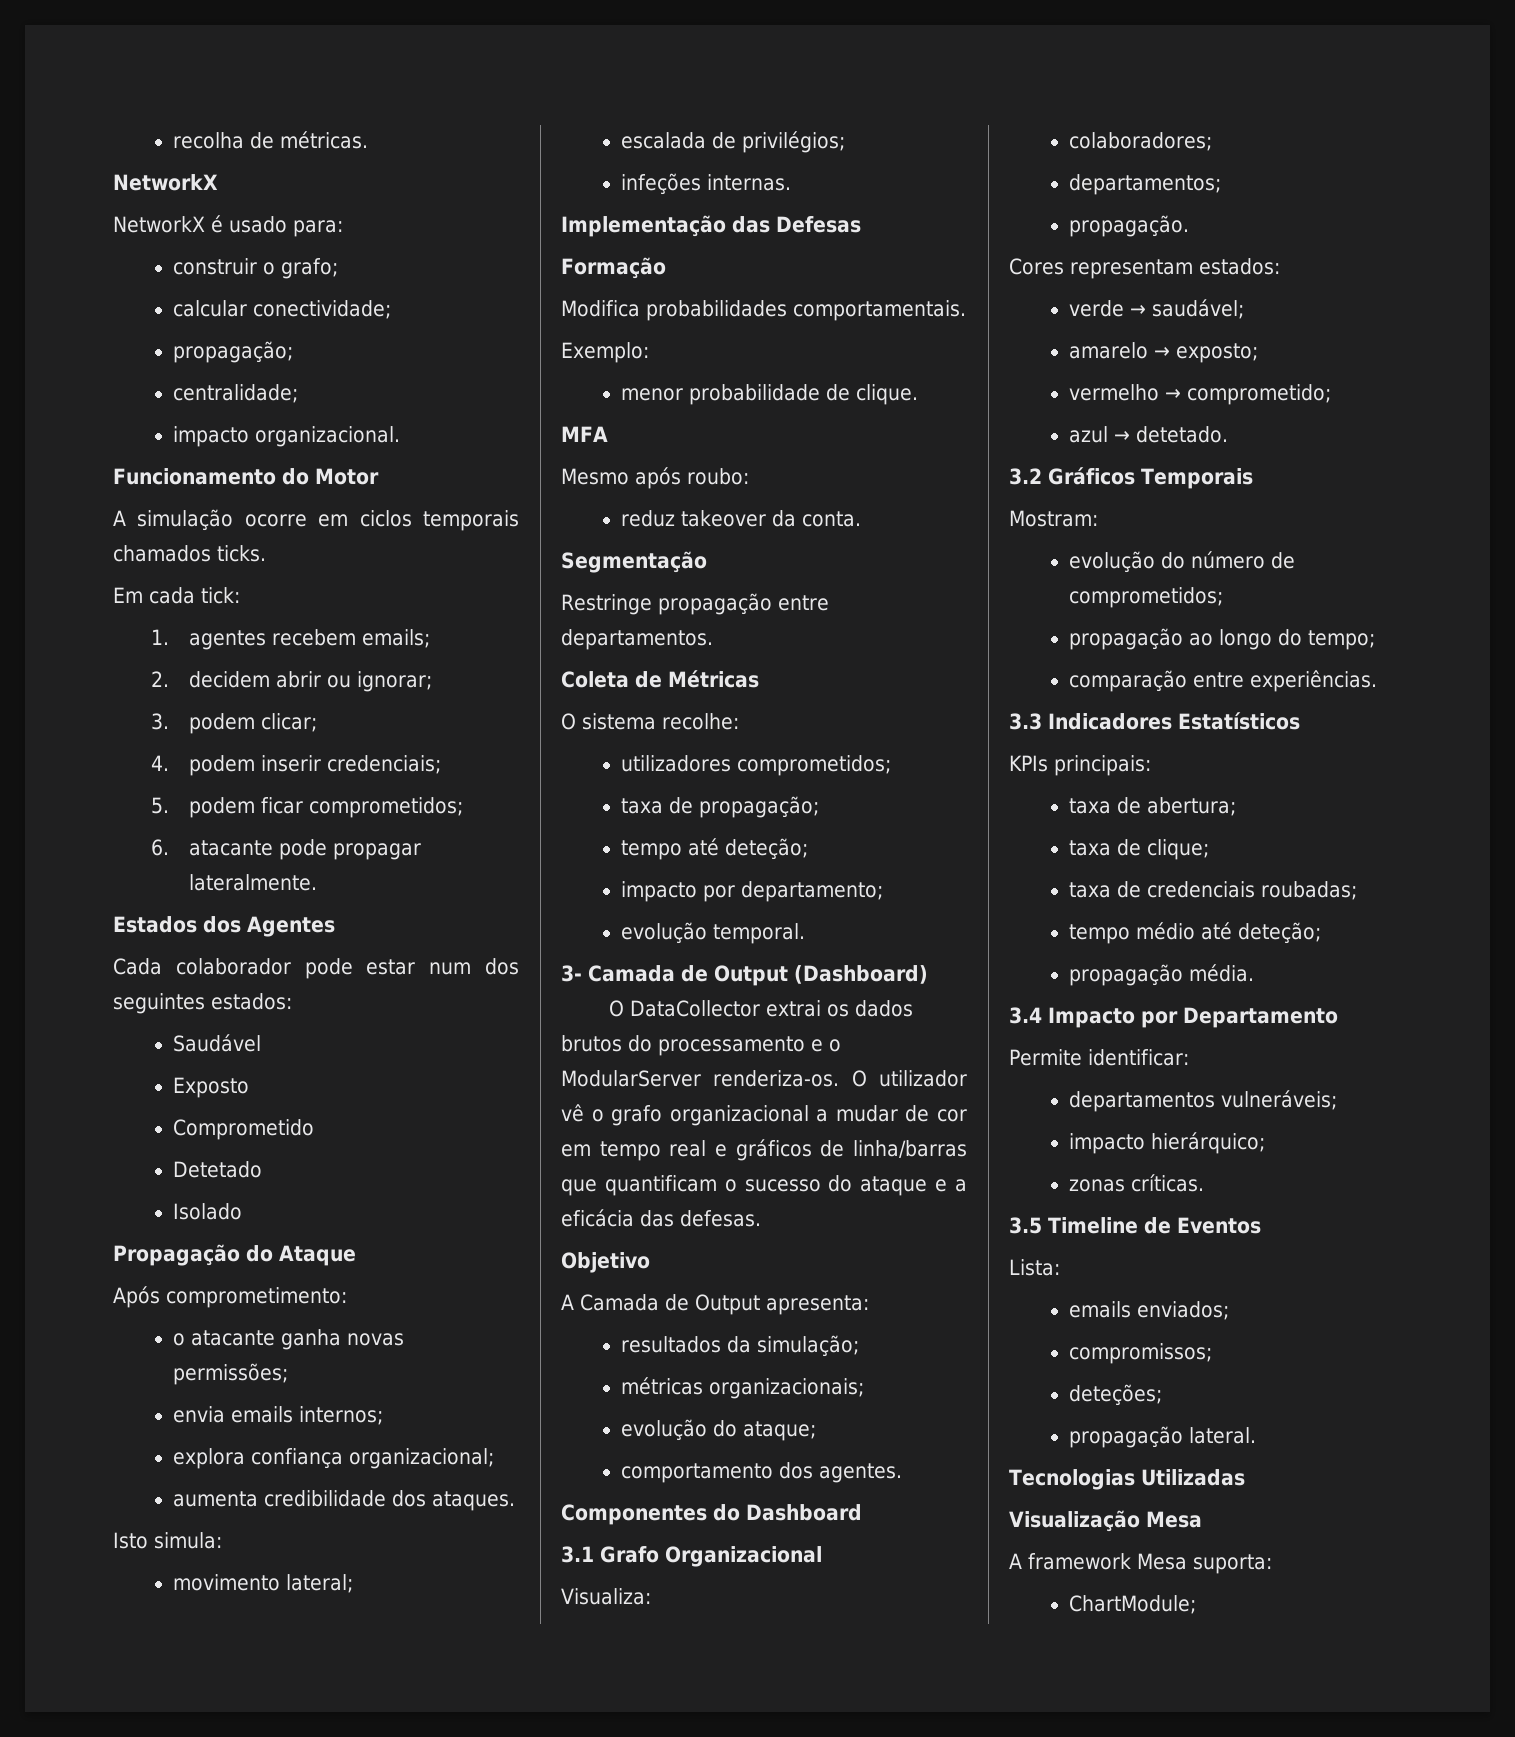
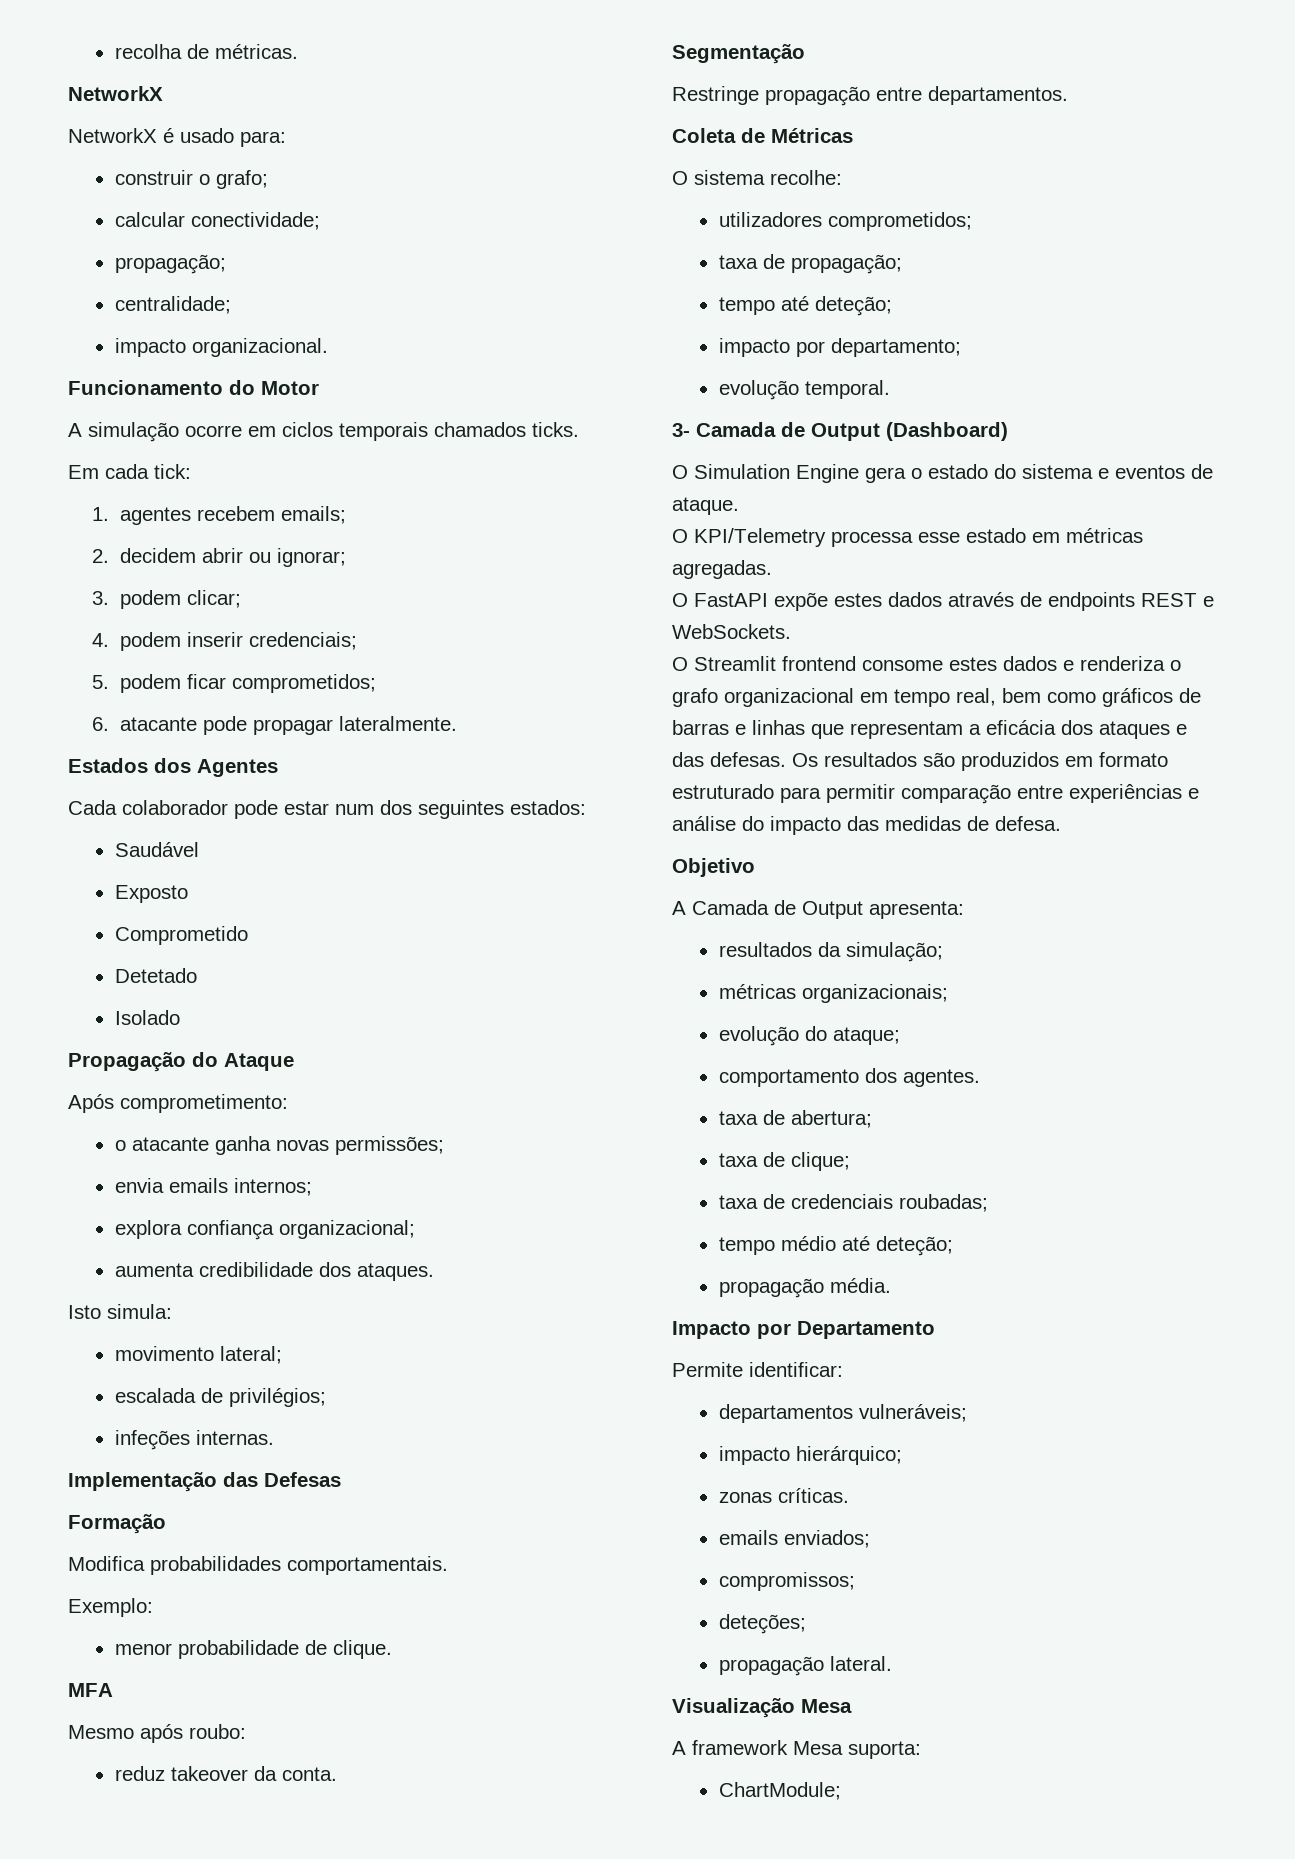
[630,1000,914,1017] [561,1035,841,1056] [561,1070,967,1087] [561,1104,967,1126] [561,1139,967,1161] [561,1175,967,1196] [561,1209,761,1227] DataCollector extrai os dados brutos do processamento e o ModularServer renderiza-os. O utilizador vê o grafo organizacional a mudar de cor em tempo real e gráficos de linha/barras que quantificam o sucesso do ataque e a eficácia das defesas. -> [694,464,1213,483] [672,497,739,515] [672,528,1143,547] [672,560,772,579] [672,592,1214,611] [672,624,791,639] [672,656,1181,671] [672,688,1201,707] [672,720,1187,739] [672,752,1168,771] [672,784,1199,804] [672,816,1061,835] Simulation Engine gera o estado do sistema e eventos de ataque. // O KPI/Telemetry processa esse estado em métricas agregadas. // O FastAPI expõe estes dados através de endpoints REST e WebSockets. // O Streamlit frontend consome estes dados e renderiza o grafo organizacional em tempo real, bem como gráficos de barras e linhas que representam a eficácia dos ataques e das defesas. Os resultados são produzidos em formato estruturado para permitir comparação entre experiências e análise do impacto das medidas de defesa.
[561,1504,862,1525] [561,1546,822,1567] [561,1588,651,1605] [1069,132,1213,151] [1069,174,1222,195] [1069,215,1190,237] [1009,258,1280,279] [1069,299,1245,319] [1069,342,1259,363] [1069,384,1332,405] [1069,426,1229,443] [1009,467,1253,489] [1009,510,1098,527] [1069,551,1296,573] [1069,587,1224,608] [1069,628,1376,650] [1069,670,1378,692] [1009,712,1300,730] [1009,755,1151,776] // Componentes do Dashboard // 3.1 Grafo Organizacional // Visualiza: // colaboradores; // departamentos; // propagação. // Cores representam estados: // verde → saudável; // amarelo → exposto; // vermelho → comprometido; // azul → detetado. // 3.2 Gráficos Temporais // Mostram: // evolução do número de comprometidos; // propagação ao longo do tempo; // comparação entre experiências. // 3.3 Indicadores Estatísticos // KPIs principais: -> (980, 1078) none
[1009,1007,1042,1024] 3.4 -> (891, 1285) none
[1009,1217,1261,1234] [1009,1259,1060,1276] // 3.5 Timeline de Eventos // Lista: -> (849, 1495) none
[1009,1469,1245,1490] // Tecnologias Utilizadas -> (892, 1663) none

